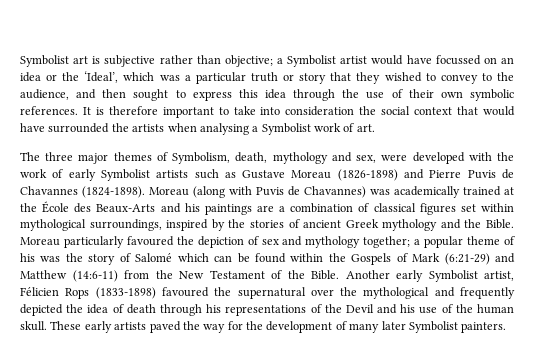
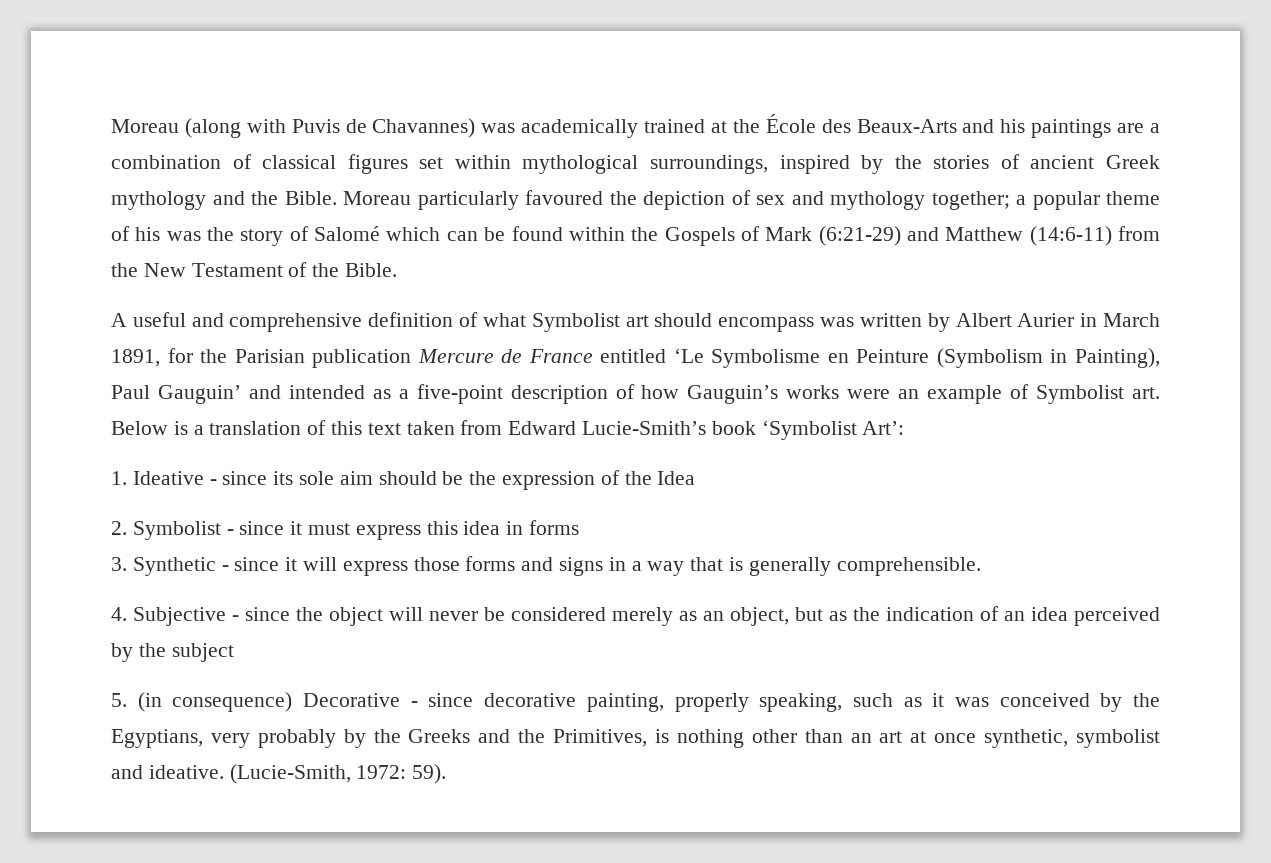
[20,55,515,67] [20,71,515,84] [20,89,515,101] [20,106,515,118] [20,123,375,135] [20,152,514,164] [20,169,515,181] [20,186,145,198] Symbolist art is subjective rather than objective; a Symbolist artist would have focussed on an idea or the ‘Ideal’, which was a particular truth or story that they wished to convey to the audience, and then sought to express this idea through the use of their own symbolic references. It is therefore important to take into consideration the social context that would have surrounded the artists when analysing a Symbolist work of art. // The three major themes of Symbolism, death, mythology and sex, were developed with the work of early Symbolist artists such as Gustave Moreau (1826-1898) and Pierre Puvis de Chavannes (1824-1898). -> (111, 126) none
[345,270,514,282] [20,287,515,299] [20,304,514,316] [20,321,507,333] Another early Symbolist artist, Félicien Rops (1833-1898) favoured the supernatural over the mythological and frequently depicted the idea of death through his representations of the Devil and his use of the human skull. These early artists paved the way for the development of many later Symbolist painters. -> [111,312,1161,332] [111,348,1160,368] [111,384,1161,404] [111,420,905,440] [111,470,696,490] [111,520,580,540] [111,556,981,576] [111,606,1160,626] [111,643,234,662] [111,692,1160,712] [111,729,1161,748] [111,764,447,784] // A useful and comprehensive definition of what Symbolist art should encompass was written by Albert Aurier in March 1891, for the Parisian publication Mercure de France entitled ‘Le Symbolisme en Peinture (Symbolism in Painting), Paul Gauguin’ and intended as a five-point description of how Gauguin’s works were an example of Symbolist art. Below is a translation of this text taken from Edward Lucie-Smith’s book ‘Symbolist Art’: // 1. Ideative - since its sole aim should be the expression of the Idea // 2. Symbolist - since it must express this idea in forms // 3. Synthetic - since it will express those forms and signs in a way that is generally comprehensible. // 4. Subjective - since the object will never be considered merely as an object, but as the indication of an idea perceived by the subject // 5. (in consequence) Decorative - since decorative painting, properly speaking, such as it was conceived by the Egyptians, very probably by the Greeks and the Primitives, is nothing other than an art at once synthetic, symbolist and ideative. (Lucie-Smith, 1972: 59).

